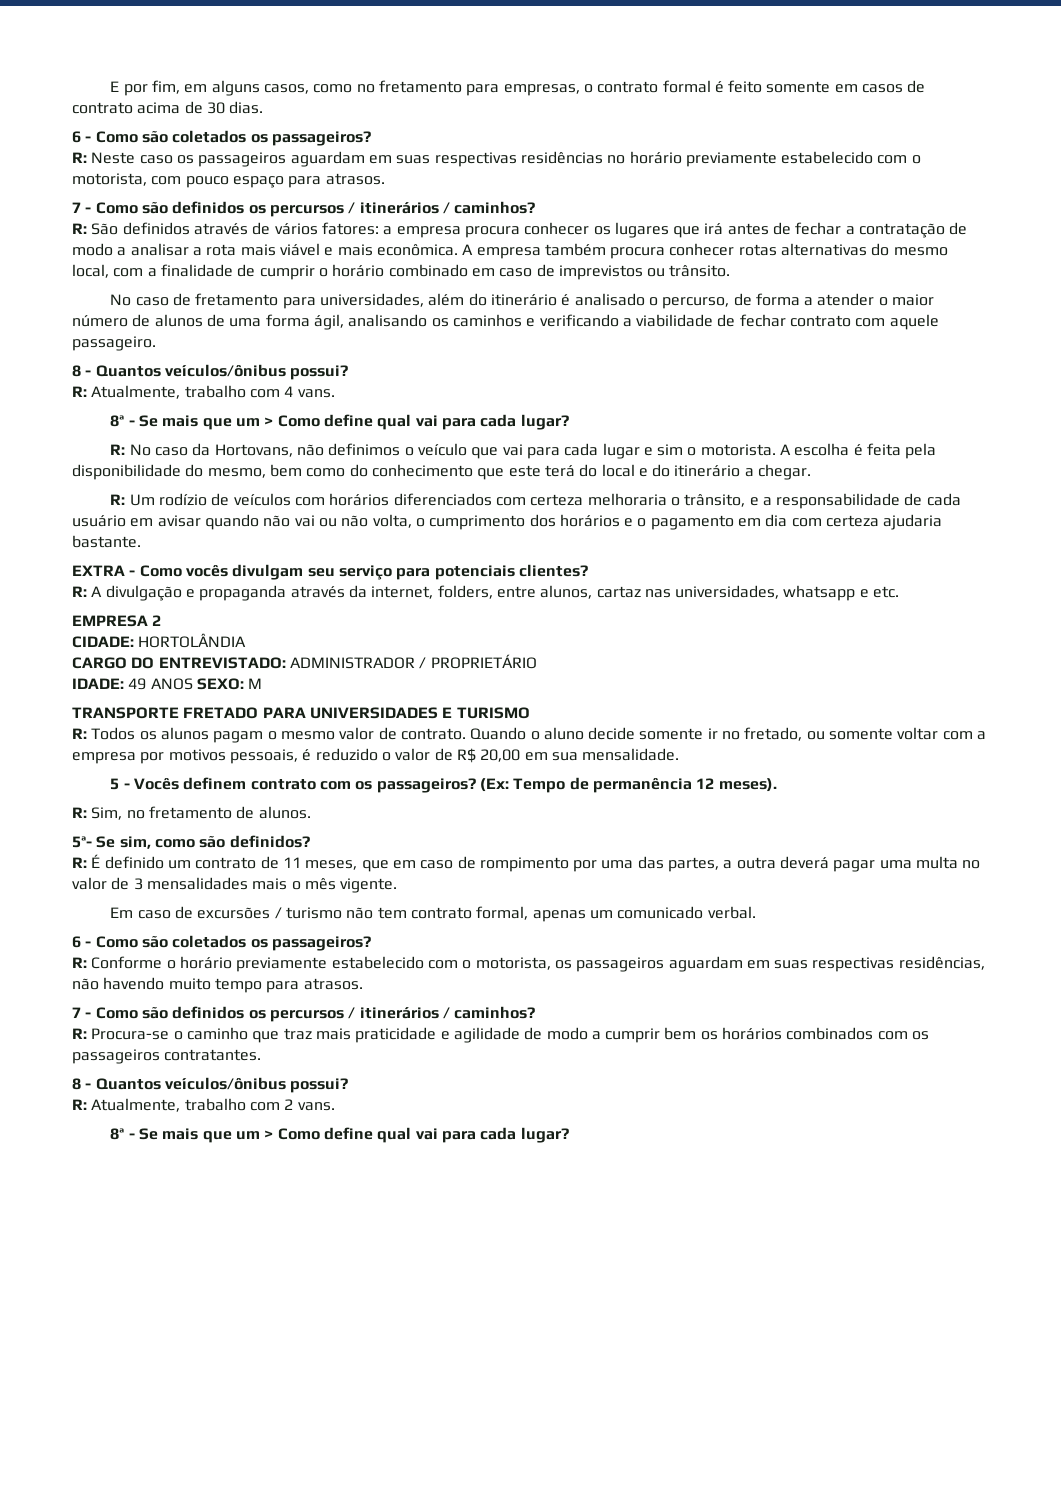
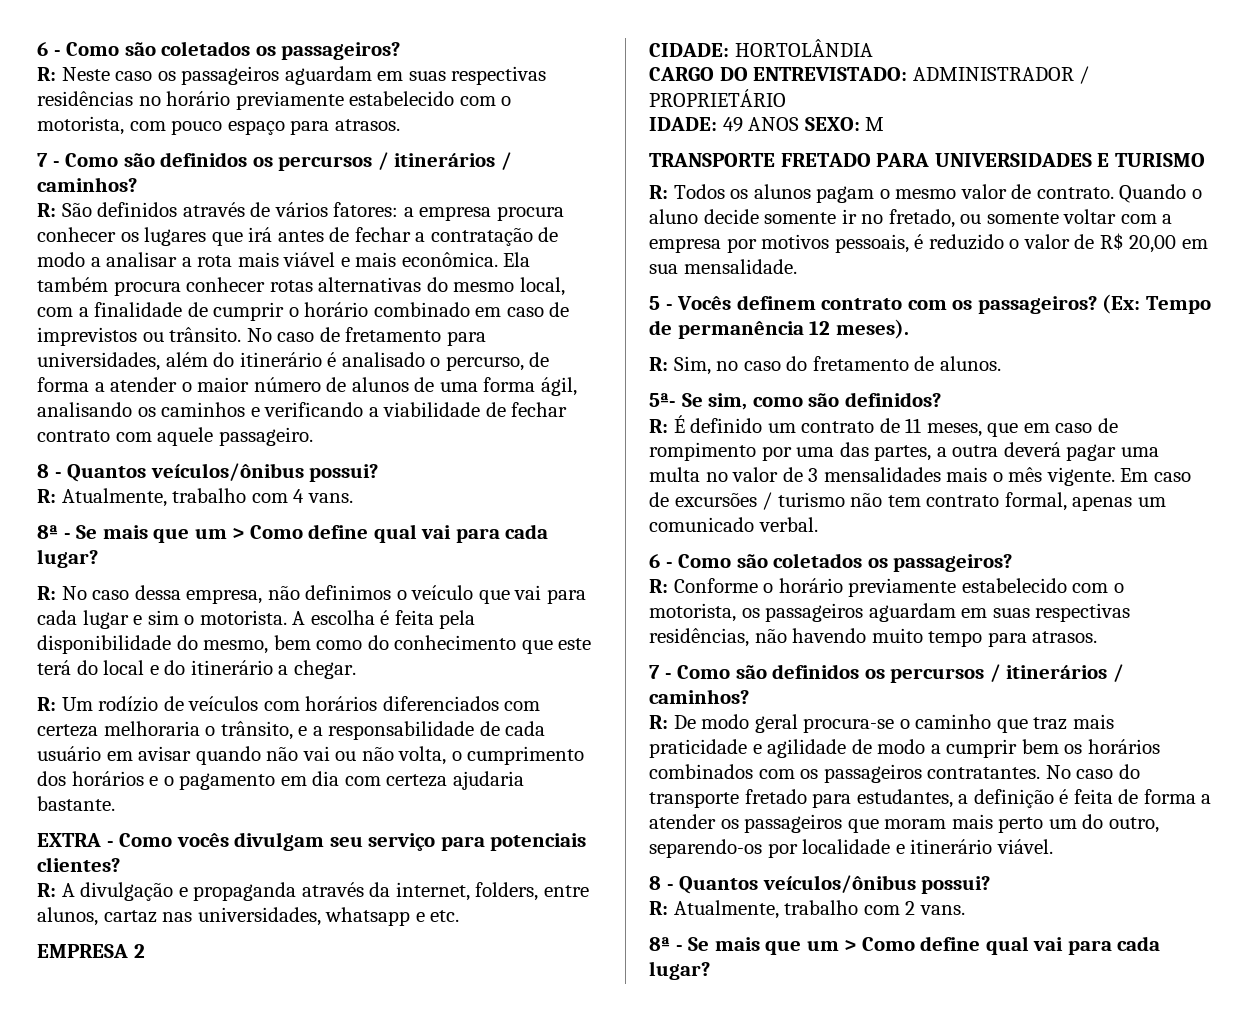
[110,80,926,96] [72,101,264,114] E por fim, em alguns casos, como no fretamento para empresas, o contrato formal é feito somente em casos de contrato acima de 30 dias. // -> (37, 49) none
[462,244,541,259] A empresa -> [503,252,531,267] Ela
(731, 271) // -> (242, 334) none
[192,443,293,457] da Hortovans, -> [134,585,263,604] dessa empresa,
(145, 814) none -> [743,356,808,371] caso do
(398, 885) // -> (1115, 476) none
[91,1028,170,1040] Procura-se -> [673,714,895,733] De modo geral procura-se
(262, 1055) none -> [1045,764,1140,779] [649,789,1212,808] [649,814,1159,833] [649,839,1053,858] No caso do transporte fretado para estudantes, a definição é feita de forma a atender os passageiros que moram mais perto um do outro, separendo-os por localidade e itinerário viável.

